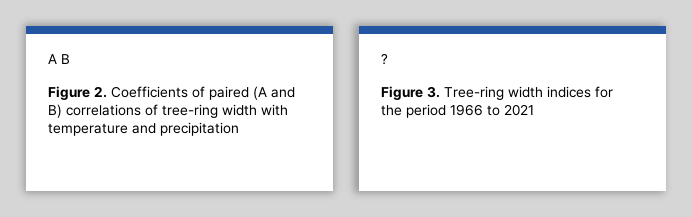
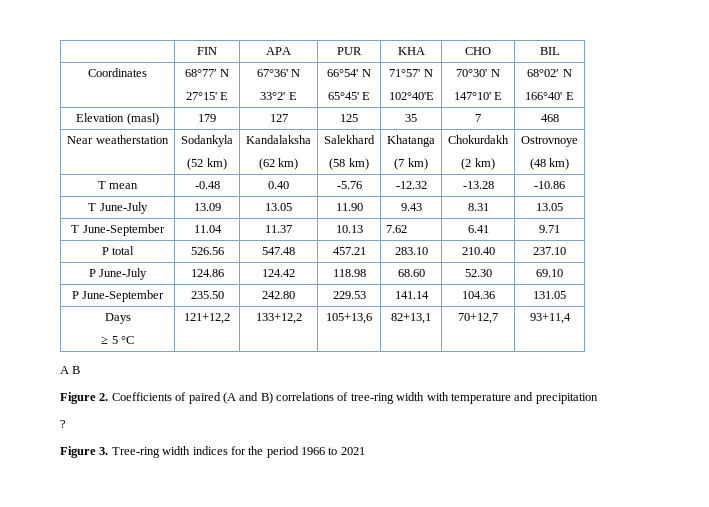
(48, 59) none -> [197,47,217,55] [266,47,291,55] [337,47,362,55] [397,47,425,55] [465,47,491,55] [539,47,560,55] [88,68,147,77] [184,69,230,77] [185,92,229,100] [256,69,301,77] [260,92,297,100] [327,69,371,77] [327,92,371,100] [389,69,433,77] [388,92,434,100] [456,69,500,77] [453,92,503,100] [527,69,572,77] [525,92,574,100] [76,113,159,125] [198,114,216,122] [269,114,288,122] [340,114,358,122] [405,114,417,122] [475,114,481,122] [540,114,559,122] [67,135,169,144] [181,135,233,147] [187,158,227,170] [246,135,311,144] [258,158,299,170] [324,135,375,144] [329,158,369,170] [387,135,435,147] [394,158,428,170] [448,135,509,144] [461,158,495,170] [521,136,578,147] [529,158,570,170] [97,181,139,189] [194,181,220,189] [268,181,289,189] [336,181,362,189] [395,181,427,189] [462,181,494,189] [534,181,565,189] [88,202,148,214] [193,203,221,211] [265,203,292,211] [335,203,363,211] [400,203,422,211] [467,203,489,211] [536,203,563,211] [71,224,165,236] [193,225,222,233] [265,225,292,233] [335,225,363,233] [385,225,407,233] [467,225,489,233] [539,225,560,233] [101,246,135,255] [190,247,224,255] [262,247,295,255] [332,247,366,255] [394,247,428,255] [461,247,495,255] [533,247,566,255] [88,268,148,280] [190,269,224,277] [262,269,295,277] [332,269,366,277] [397,269,425,277] [464,269,492,277] [536,269,563,277] [71,290,165,302] [190,291,224,299] [262,291,295,299] [332,291,366,299] [394,291,429,299] [461,291,495,299] [533,291,566,299] [104,313,131,324] [101,336,134,344] [184,313,230,324] [255,313,302,324] [326,313,372,324] [391,313,431,324] [458,313,498,324] [529,313,571,324] | FIN | APA | PUR | KHA | CHO | BIL // Coordinates | 68°77′ N // 27°15' E | 67°36' N // 33°2' E | 66°54' N // 65°45' E | 71°57' N // 102°40'E | 70°30' N // 147°10' E | 68°02′ N // 166°40' E // Elevation (masl) | 179 | 127 | 125 | 35 | 7 | 468 // Near weatherstation | Sodankyla // (52 km) | Kandalaksha // (62 km) | Salekhard // (58 km) | Khatanga // (7 km) | Chokurdakh // (2 km) | Ostrovnoye // (48 km) // T mean | -0.48 | 0.40 | -5.76 | -12.32 | -13.28 | -10.86 // T June-July | 13.09 | 13.05 | 11.90 | 9.43 | 8.31 | 13.05 // T June-September | 11.04 | 11.37 | 10.13 | 7.62 | 6.41 | 9.71 // P total | 526.56 | 547.48 | 457.21 | 283.10 | 210.40 | 237.10 // P June-July | 124.86 | 124.42 | 118.98 | 68.60 | 52.30 | 69.10 // P June-September | 235.50 | 242.80 | 229.53 | 141.14 | 104.36 | 131.05 // Days // ≥ 5 °C | 121+12,2 | 133+12,2 | 105+13,6 | 82+13,1 | 70+12,7 | 93+11,4 //

